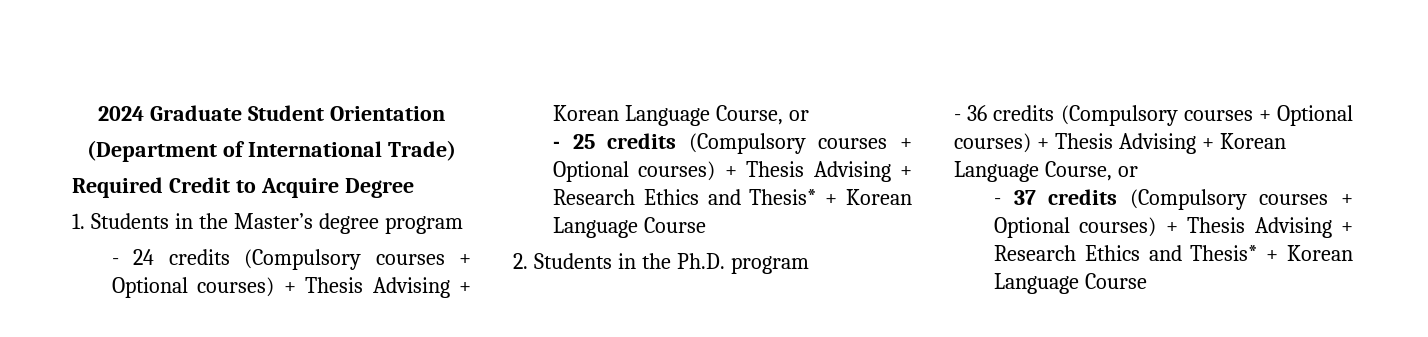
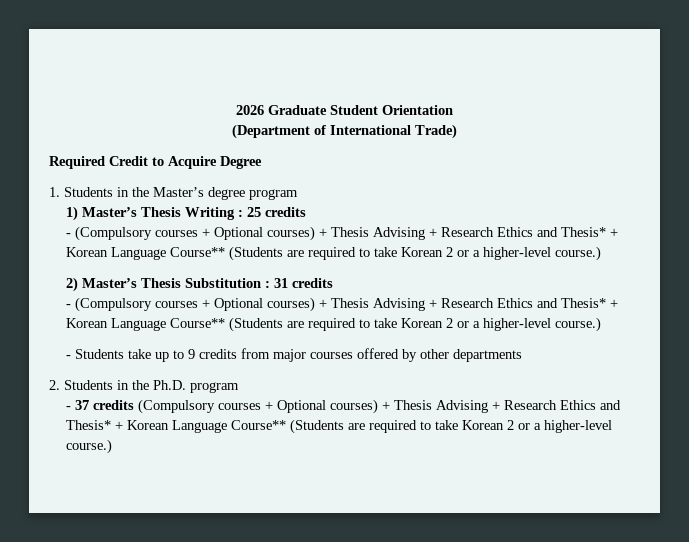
[98,106,145,121] 2024 -> [236,105,264,115] 2026
[112,249,471,270] [112,277,472,298] [553,105,809,126] [553,133,677,149] - 24 credits (Compulsory courses + Optional courses) + Thesis Advising + Korean Language Course, or // - 25 credits -> [65,206,306,221] [65,233,71,237] 1) Master’s Thesis Writing : 25 credits // -
[643,217,706,233] [513,253,809,274] [954,105,1353,126] [954,133,1286,154] [954,161,1138,182] Course // 2. Students in the Ph.D. program // - 36 credits (Compulsory courses + Optional courses) + Thesis Advising + Korean Language Course, or -> [169,246,601,261] [65,277,333,292] [65,297,618,312] [65,317,601,332] [65,348,522,362] [49,380,239,393] Course** (Students are required to take Korean 2 or a higher-level course.) // 2) Master’s Thesis Substitution : 31 credits // - (Compulsory courses + Optional courses) + Thesis Advising + Research Ethics and Thesis* + Korean Language Course** (Students are required to take Korean 2 or a higher-level course.) // - Students take up to 9 credits from major courses offered by other departments // 2. Students in the Ph.D. program
[1084,273,1147,289] Course -> [230,419,612,434] [65,439,112,454] Course** (Students are required to take Korean 2 or a higher-level course.)

